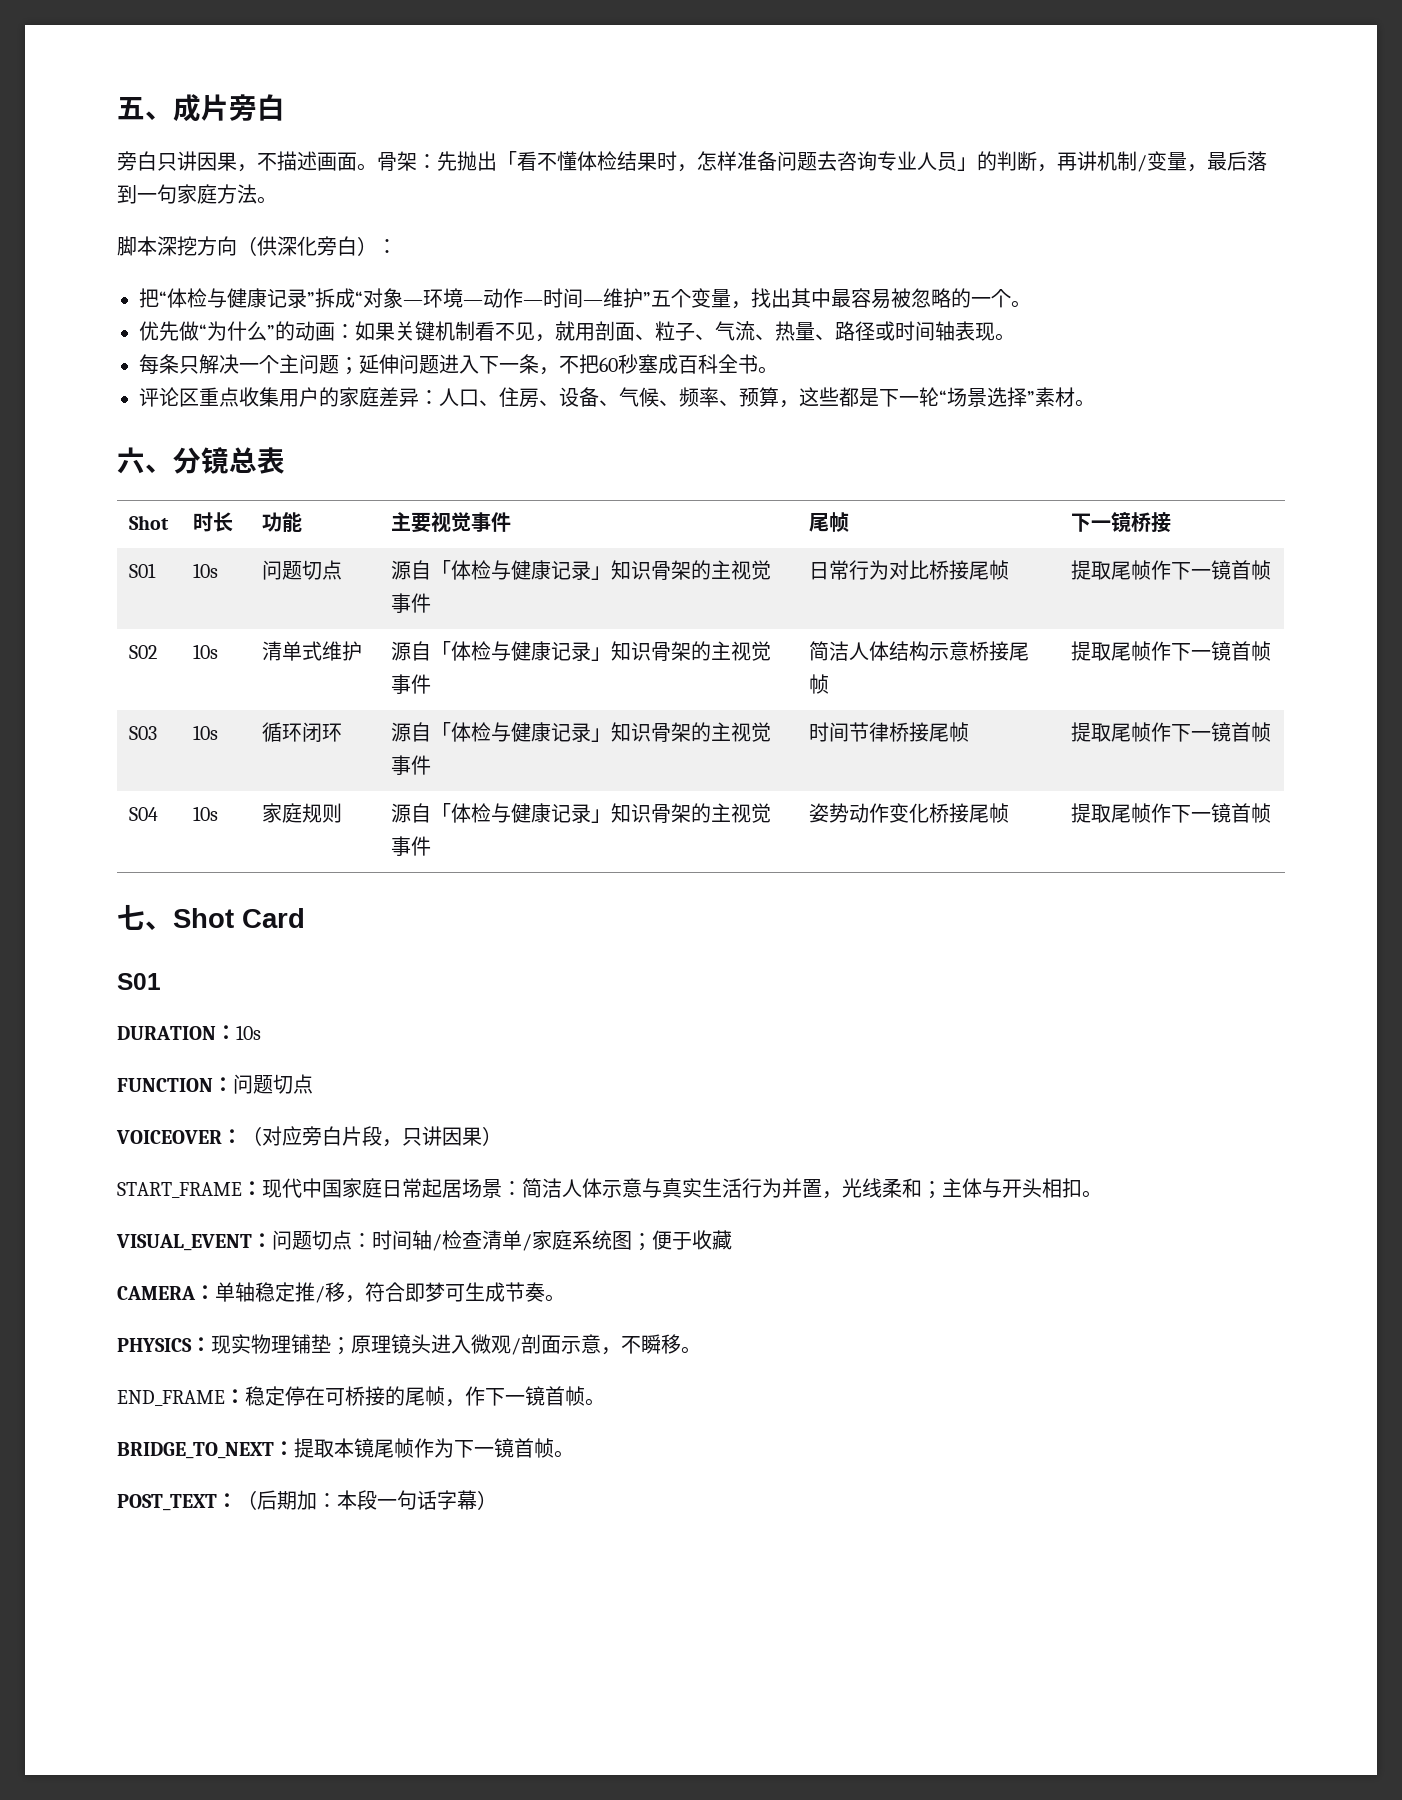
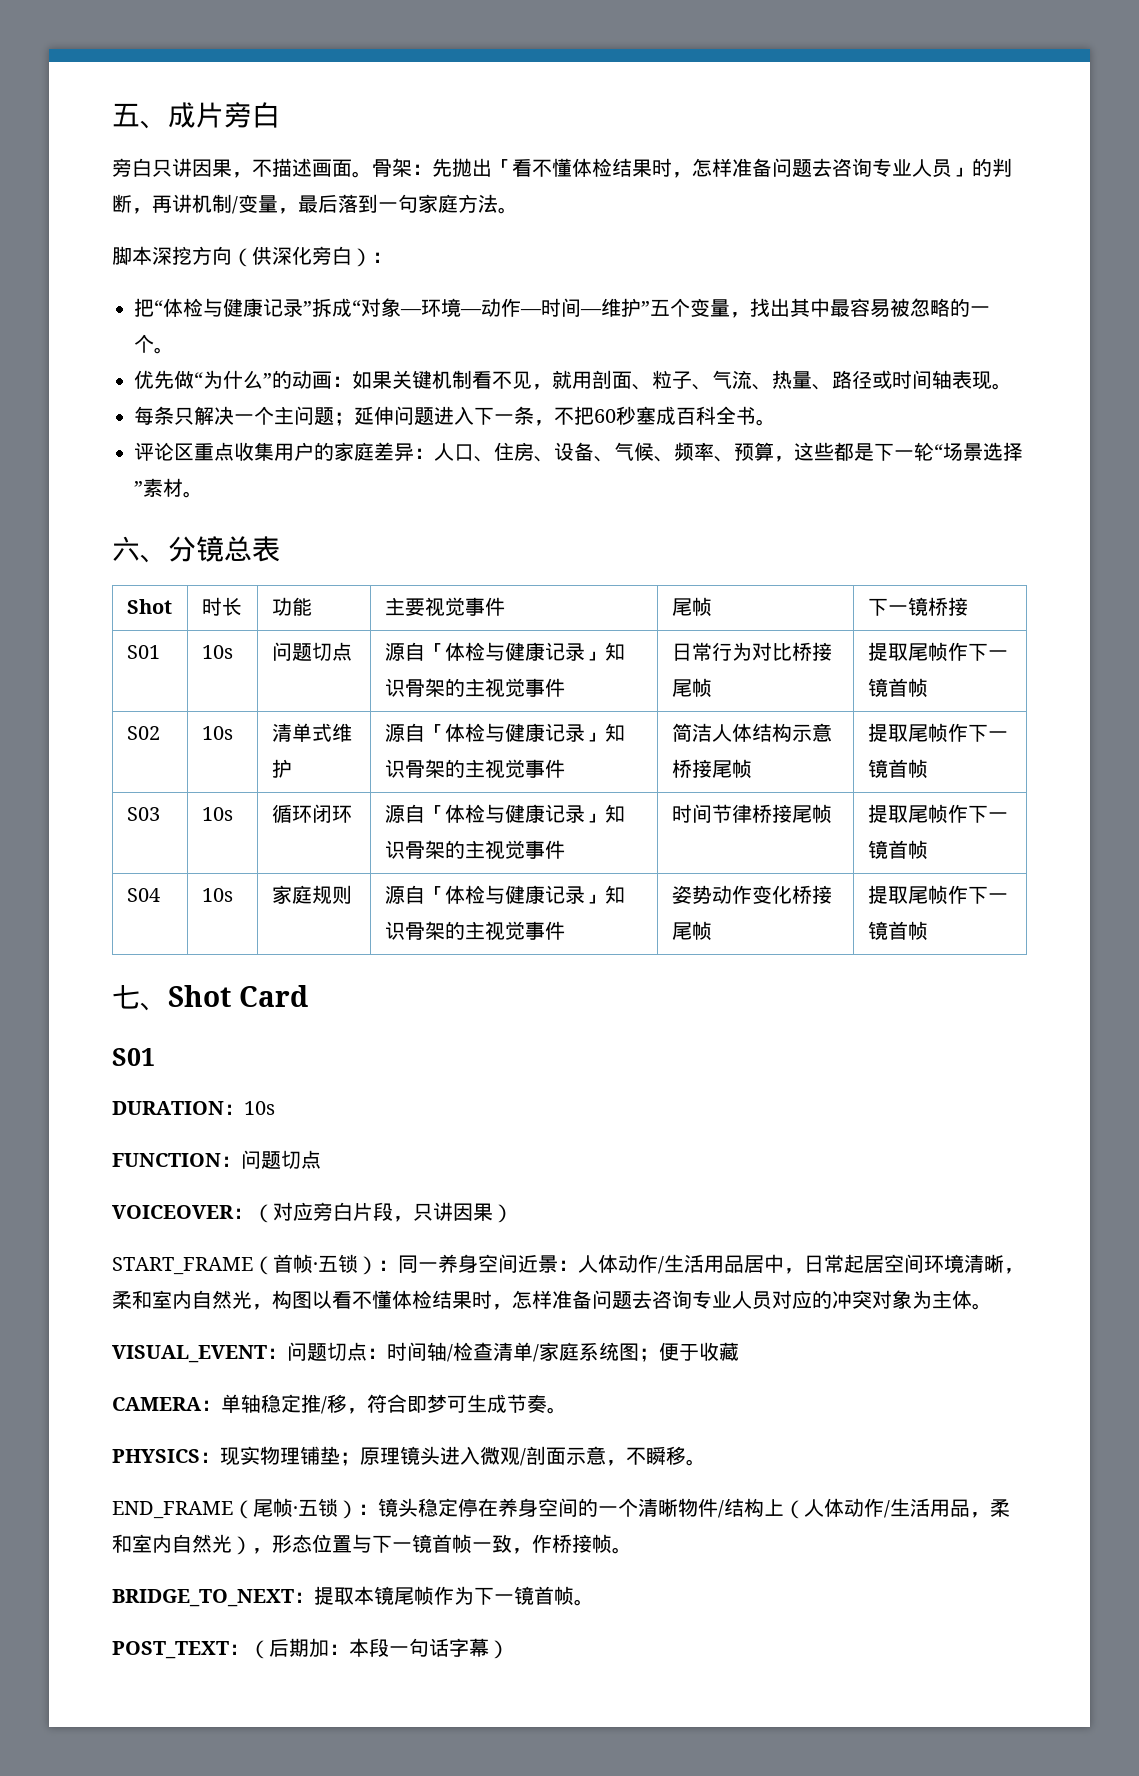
[242,1178,1082,1199] ：现代中国家庭日常起居场景：简洁人体示意与真实生活行为并置，光线柔和；主体与开头相扣 -> [253,1254,1024,1275] [112,1290,972,1310] （首帧·五锁）：同一养身空间近景：人体动作/生活用品居中，日常起居空间环境清晰，柔和室内自然光，构图以看不懂体检结果时，怎样准备问题去咨询专业人员对应的冲突对象为主体
[225,1386,565,1407] ：稳定停在可桥接的尾帧，作下一镜首 -> [233,1498,1010,1519] [112,1534,592,1555] （尾帧·五锁）：镜头稳定停在养身空间的一个清晰物件/结构上（人体动作/生活用品，柔和室内自然光），形态位置与下一镜首帧一致，作桥接

